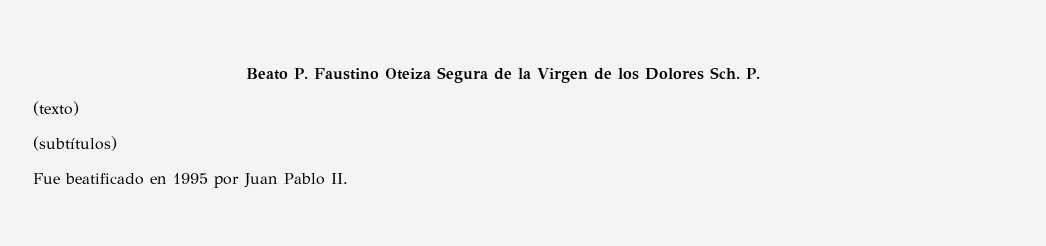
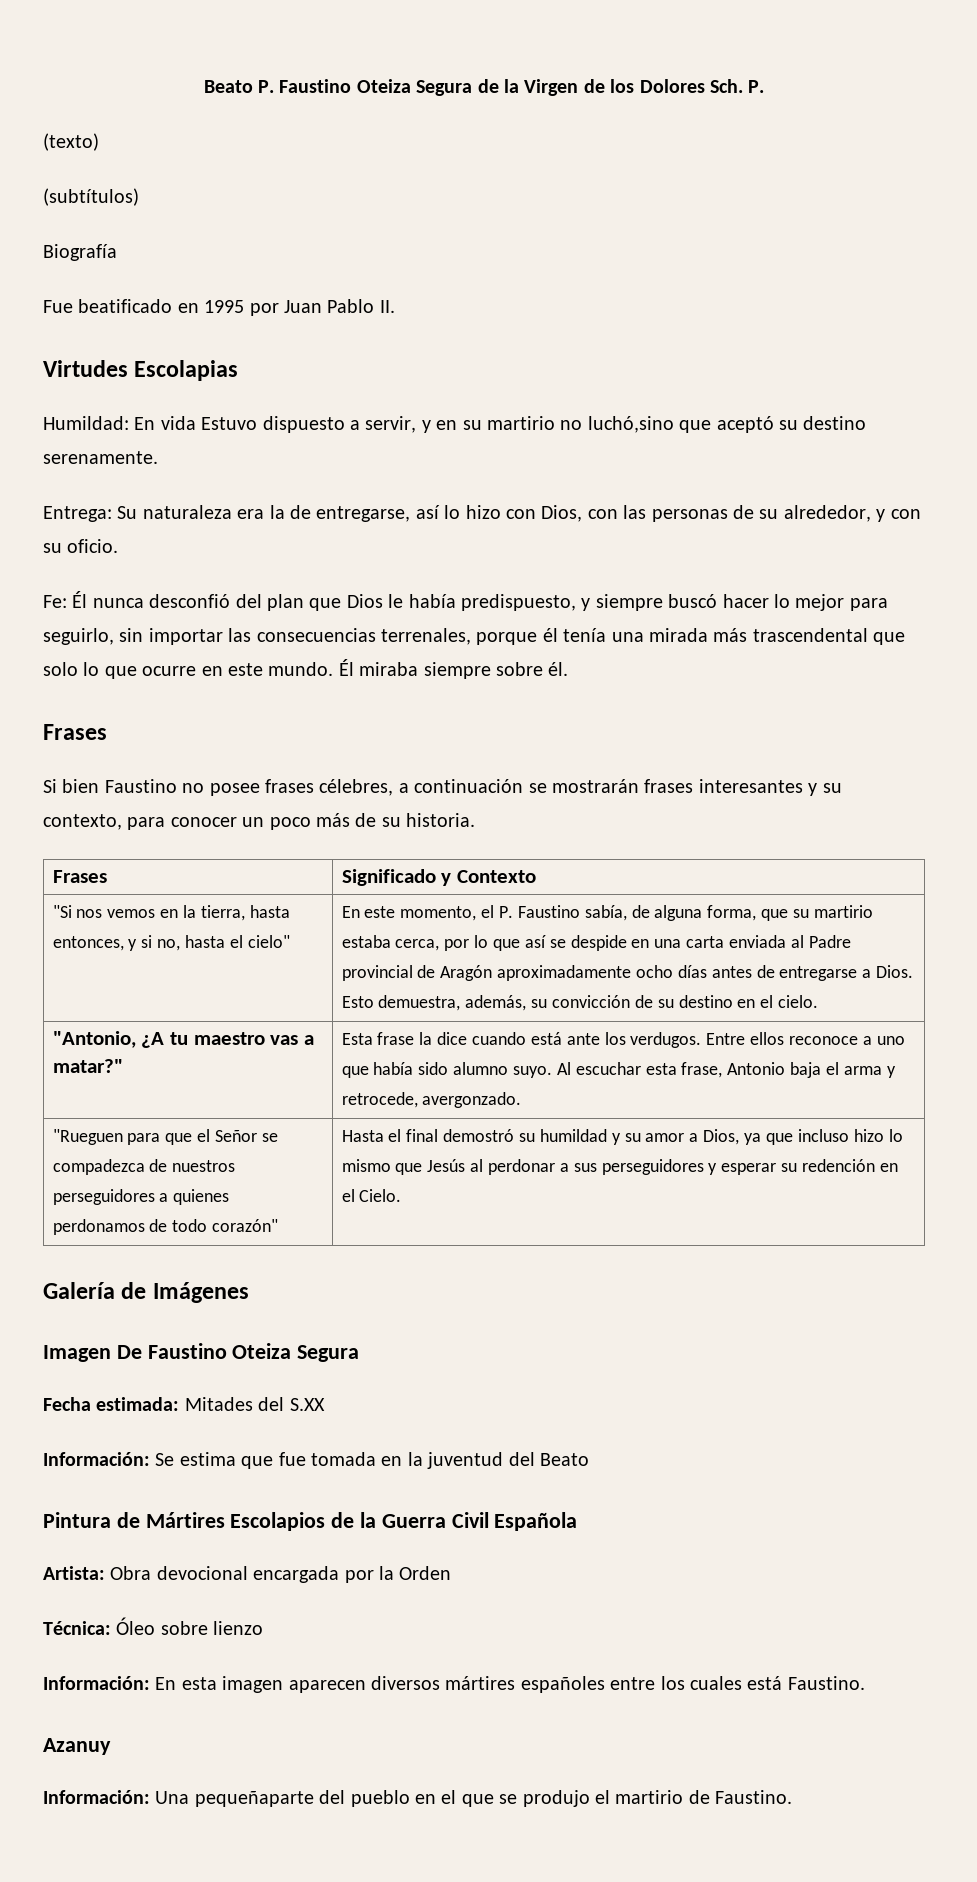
(117, 143) none -> [43,244,117,261] // Biografía
(348, 178) none -> [43,360,239,381] [43,416,867,433] [43,451,158,464] [43,505,921,522] [43,539,119,553] [43,591,888,611] [43,628,906,645] [43,659,569,679] [43,724,107,740] [43,779,842,796] [43,813,476,830] [52,870,107,883] [341,869,536,886] [52,905,290,921] [52,935,290,951] [341,905,873,921] [341,935,851,951] [341,965,914,981] [341,995,819,1011] [52,1031,314,1048] [52,1059,123,1073] [341,1032,905,1048] [341,1062,896,1078] [341,1092,522,1108] [52,1129,278,1145] [52,1159,236,1175] [52,1189,230,1205] [52,1219,279,1235] [341,1129,903,1145] [341,1159,898,1175] [341,1189,402,1202] [43,1282,249,1303] [43,1343,360,1362] [43,1397,325,1411] [43,1452,589,1469] [43,1512,578,1531] [43,1566,452,1583] [43,1617,264,1635] [43,1676,865,1693] [43,1738,111,1755] [43,1790,793,1807] // Virtudes Escolapias // Humildad: En vida Estuvo dispuesto a servir, y en su martirio no luchó,sino que aceptó su destino serenamente. // Entrega: Su naturaleza era la de entregarse, así lo hizo con Dios, con las personas de su alrededor, y con su oficio. // Fe: Él nunca desconfió del plan que Dios le había predispuesto, y siempre buscó hacer lo mejor para seguirlo, sin importar las consecuencias terrenales, porque él tenía una mirada más trascendental que solo lo que ocurre en este mundo. Él miraba siempre sobre él. // Frases // Si bien Faustino no posee frases célebres, a continuación se mostrarán frases interesantes y su contexto, para conocer un poco más de su historia. // Frases | Significado y Contexto // "Si nos vemos en la tierra, hasta entonces, y si no, hasta el cielo" | En este momento, el P. Faustino sabía, de alguna forma, que su martirio estaba cerca, por lo que así se despide en una carta enviada al Padre provincial de Aragón aproximadamente ocho días antes de entregarse a Dios. Esto demuestra, además, su convicción de su destino en el cielo. // "Antonio, ¿A tu maestro vas a matar?" | Esta frase la dice cuando está ante los verdugos. Entre ellos reconoce a uno que había sido alumno suyo. Al escuchar esta frase, Antonio baja el arma y retrocede, avergonzado. // "Rueguen para que el Señor se compadezca de nuestros perseguidores a quienes perdonamos de todo corazón" | Hasta el final demostró su humildad y su amor a Dios, ya que incluso hizo lo mismo que Jesús al perdonar a sus perseguidores y esperar su redención en el Cielo. // Galería de Imágenes // Imagen De Faustino Oteiza Segura // Fecha estimada: Mitades del S.XX // Información: Se estima que fue tomada en la juventud del Beato // Pintura de Mártires Escolapios de la Guerra Civil Española // Artista: Obra devocional encargada por la Orden // Técnica: Óleo sobre lienzo // Información: En esta imagen aparecen diversos mártires españoles entre los cuales está Faustino. // Azanuy // Información: Una pequeñaparte del pueblo en el que se produjo el martirio de Faustino.

